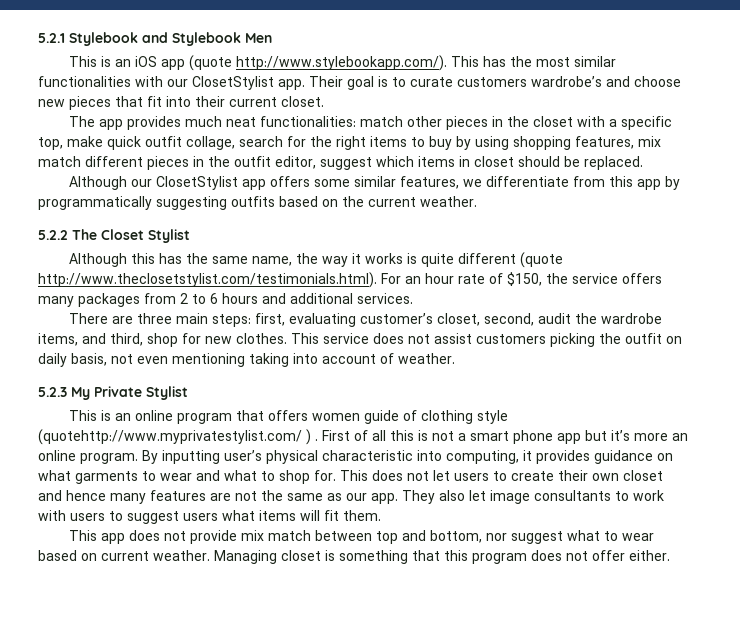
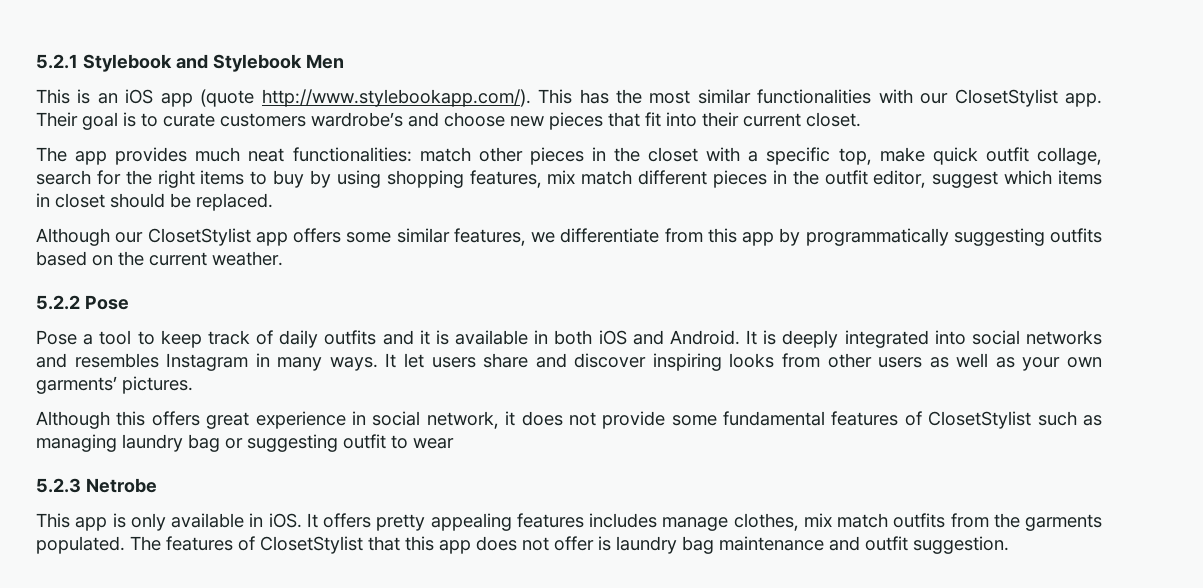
[72,229,190,243] [68,252,563,268] [38,272,662,288] [38,293,413,307] [68,313,662,327] [38,333,682,347] [38,353,455,367] [38,386,188,400] [68,410,508,424] [38,429,688,445] [38,450,673,464] [38,470,663,484] [38,490,664,504] [38,510,381,524] [68,530,654,544] [38,550,408,564] The Closet Stylist // Although this has the same name, the way it works is quite different (quote http://www.theclosetstylist.com/testimonials.html). For an hour rate of $150, the service offers many packages from 2 to 6 hours and additional services. // There are three main steps: first, evaluating customer’s closet, second, audit the wardrobe items, and third, shop for new clothes. This service does not assist customers picking the outfit on daily basis, not even mentioning taking into account of weather. // 5.2.3 My Private Stylist // This is an online program that offers women guide of clothing style (quotehttp://www.myprivatestylist.com/ ) . First of all this is not a smart phone app but it’s more an online program. By inputting user’s physical characteristic into computing, it provides guidance on what garments to wear and what to shop for. This does not let users to create their own closet and hence many features are not the same as our app. They also let image consultants to work with users to suggest users what items will fit them. // This app does not provide mix match between top and bottom, nor suggest what to wear based on current weather. Managing closet is something -> [84,295,129,310] [36,330,1102,348] [36,353,1102,371] [36,376,193,394] [36,411,1103,429] [36,434,454,452] [36,478,157,493] [36,513,1102,531] [36,536,363,554] Pose // Pose a tool to keep track of daily outfits and it is available in both iOS and Android. It is deeply integrated into social networks and resembles Instagram in many ways. It let users share and discover inspiring looks from other users as well as your own garments’ pictures. // Although this offers great experience in social network, it does not provide some fundamental features of ClosetStylist such as managing laundry bag or suggesting outfit to wear // 5.2.3 Netrobe // This app is only available in iOS. It offers pretty appealing features includes manage clothes, mix match outfits from the garments populated. The features of ClosetStylist
[472,553,527,564] program -> [439,540,471,554] app
[629,550,670,561] either. -> [598,536,1009,554] is laundry bag maintenance and outfit suggestion.

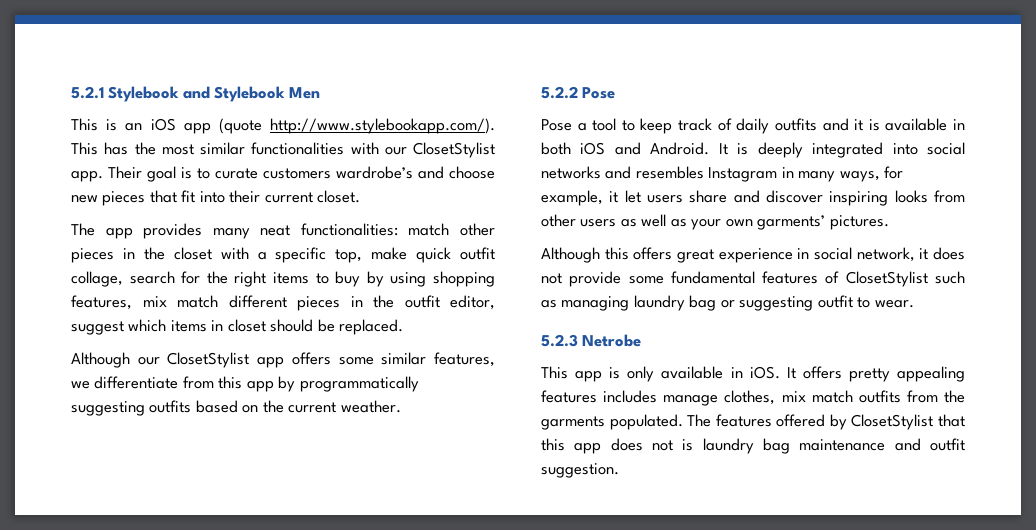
[195,147,241,162] much -> [212,228,250,239] many
[329,353,397,371] ways. It -> [839,166,904,182] [541,190,619,206] ways, for example, it
[413,438,454,449] wear -> [874,300,914,308] wear.
[238,536,255,551] of -> [776,414,847,430] offered by
[554,536,594,551] offer -> (673, 445) none

